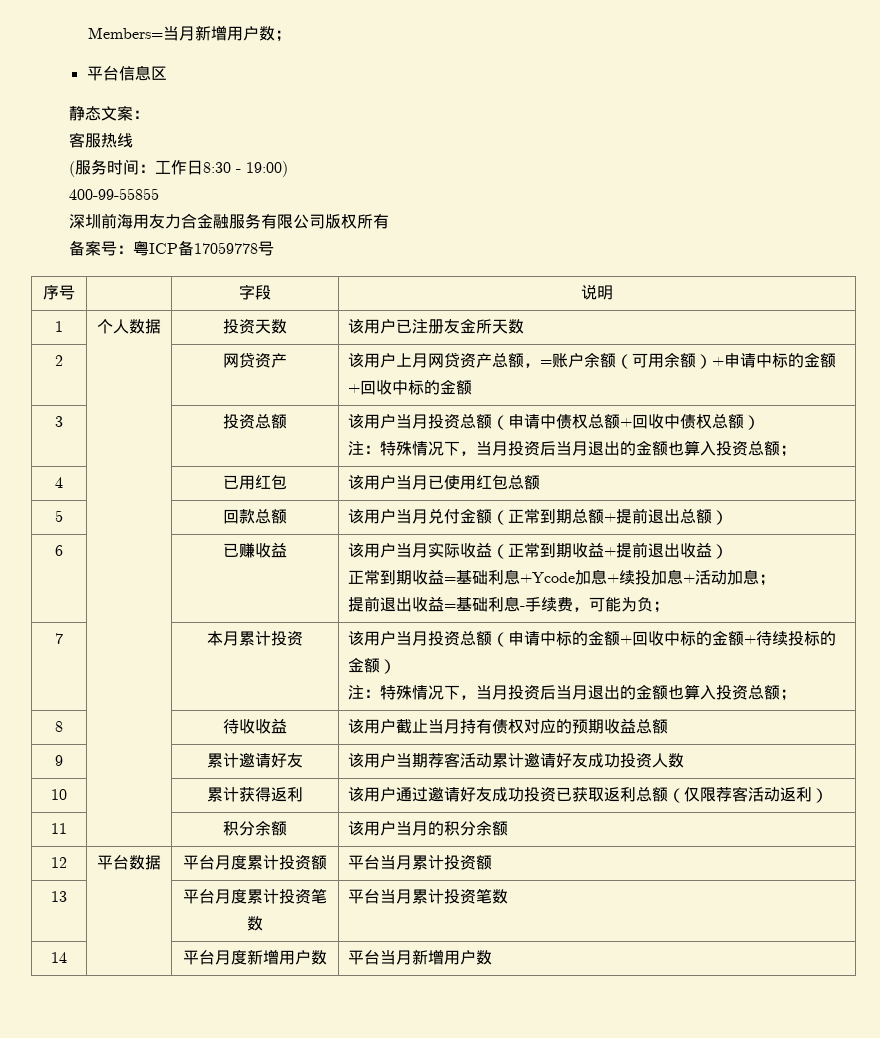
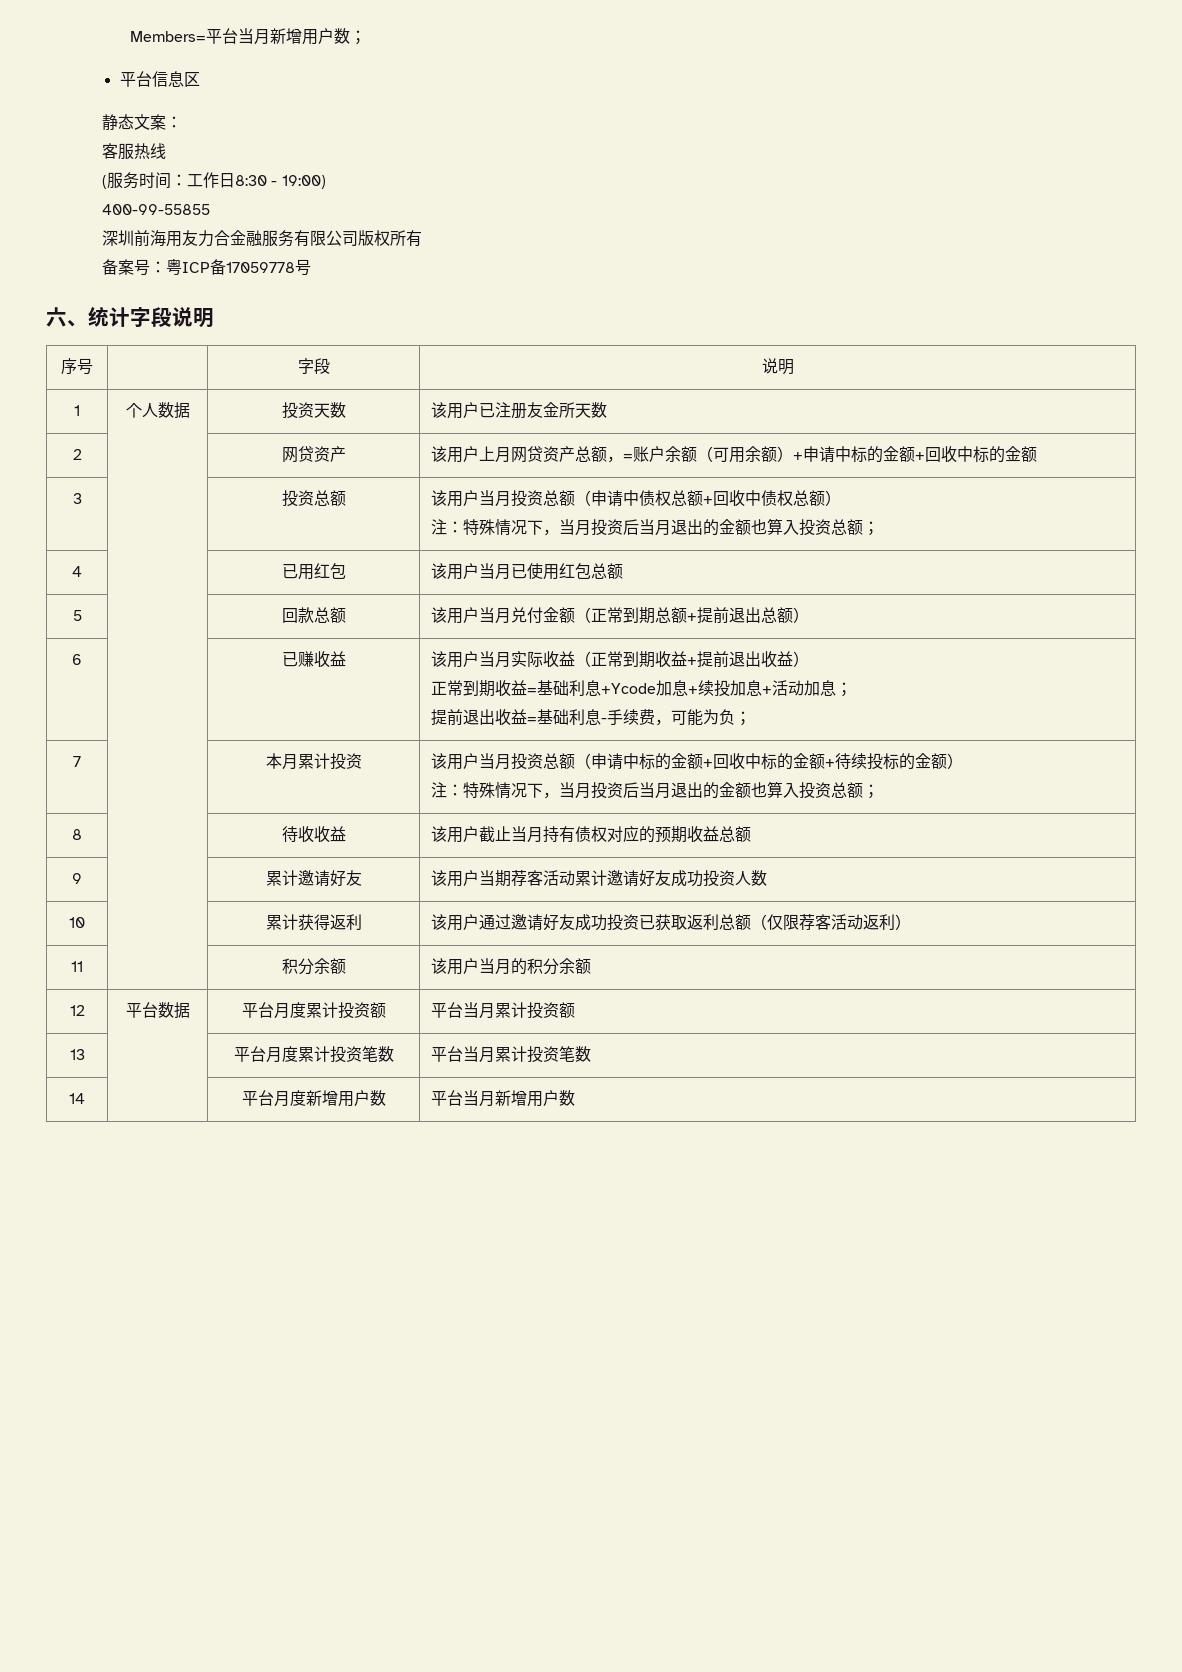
(164, 33) none -> [206,28,239,44] 平台
(275, 248) none -> [46,306,214,328] // 六、统计字段说明

